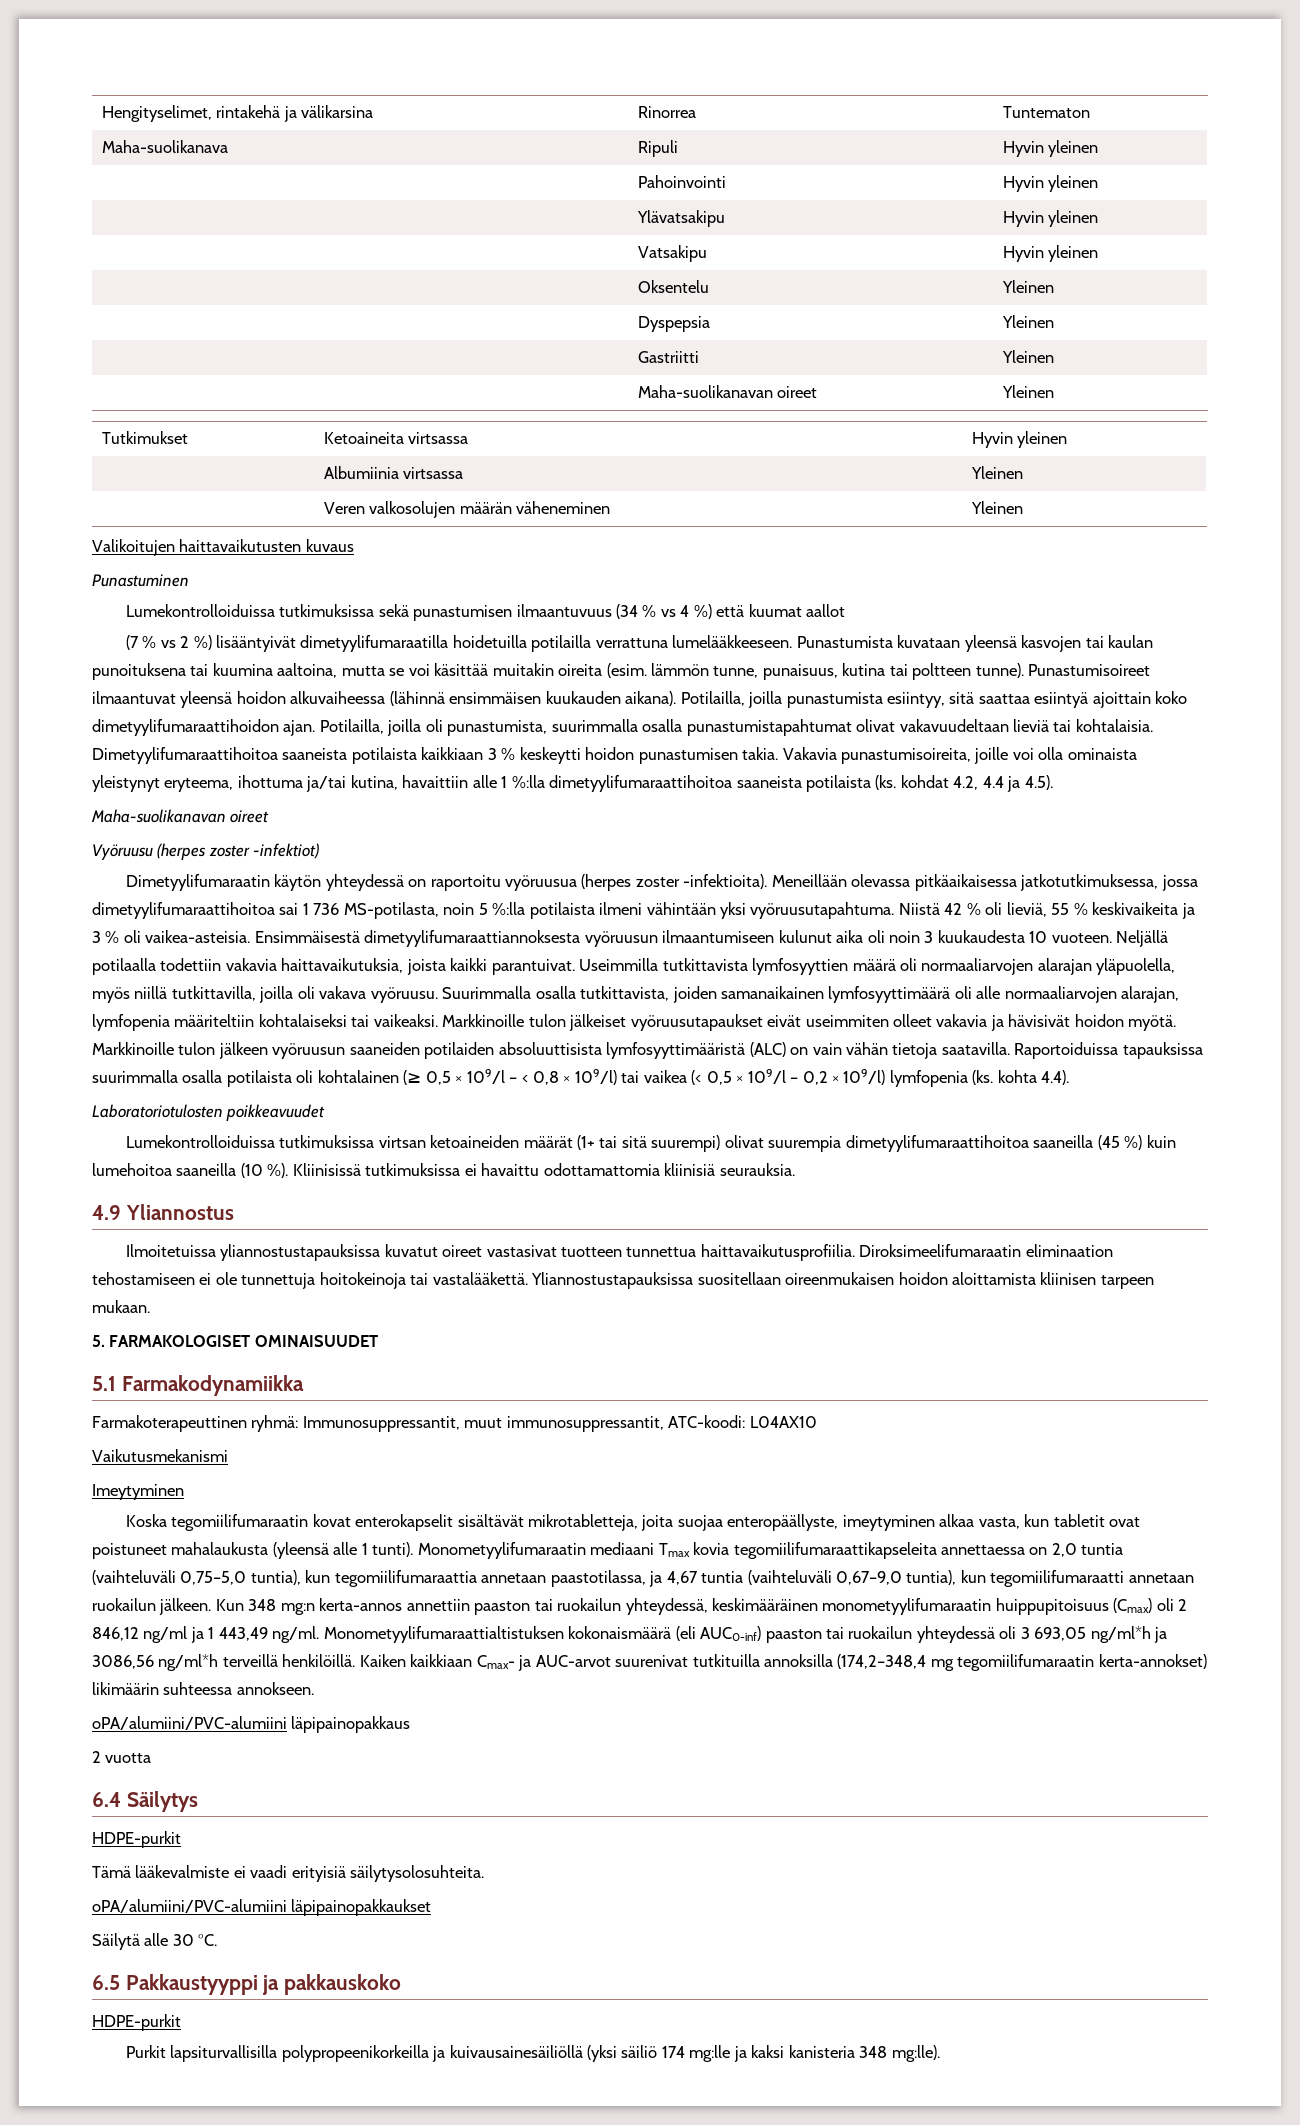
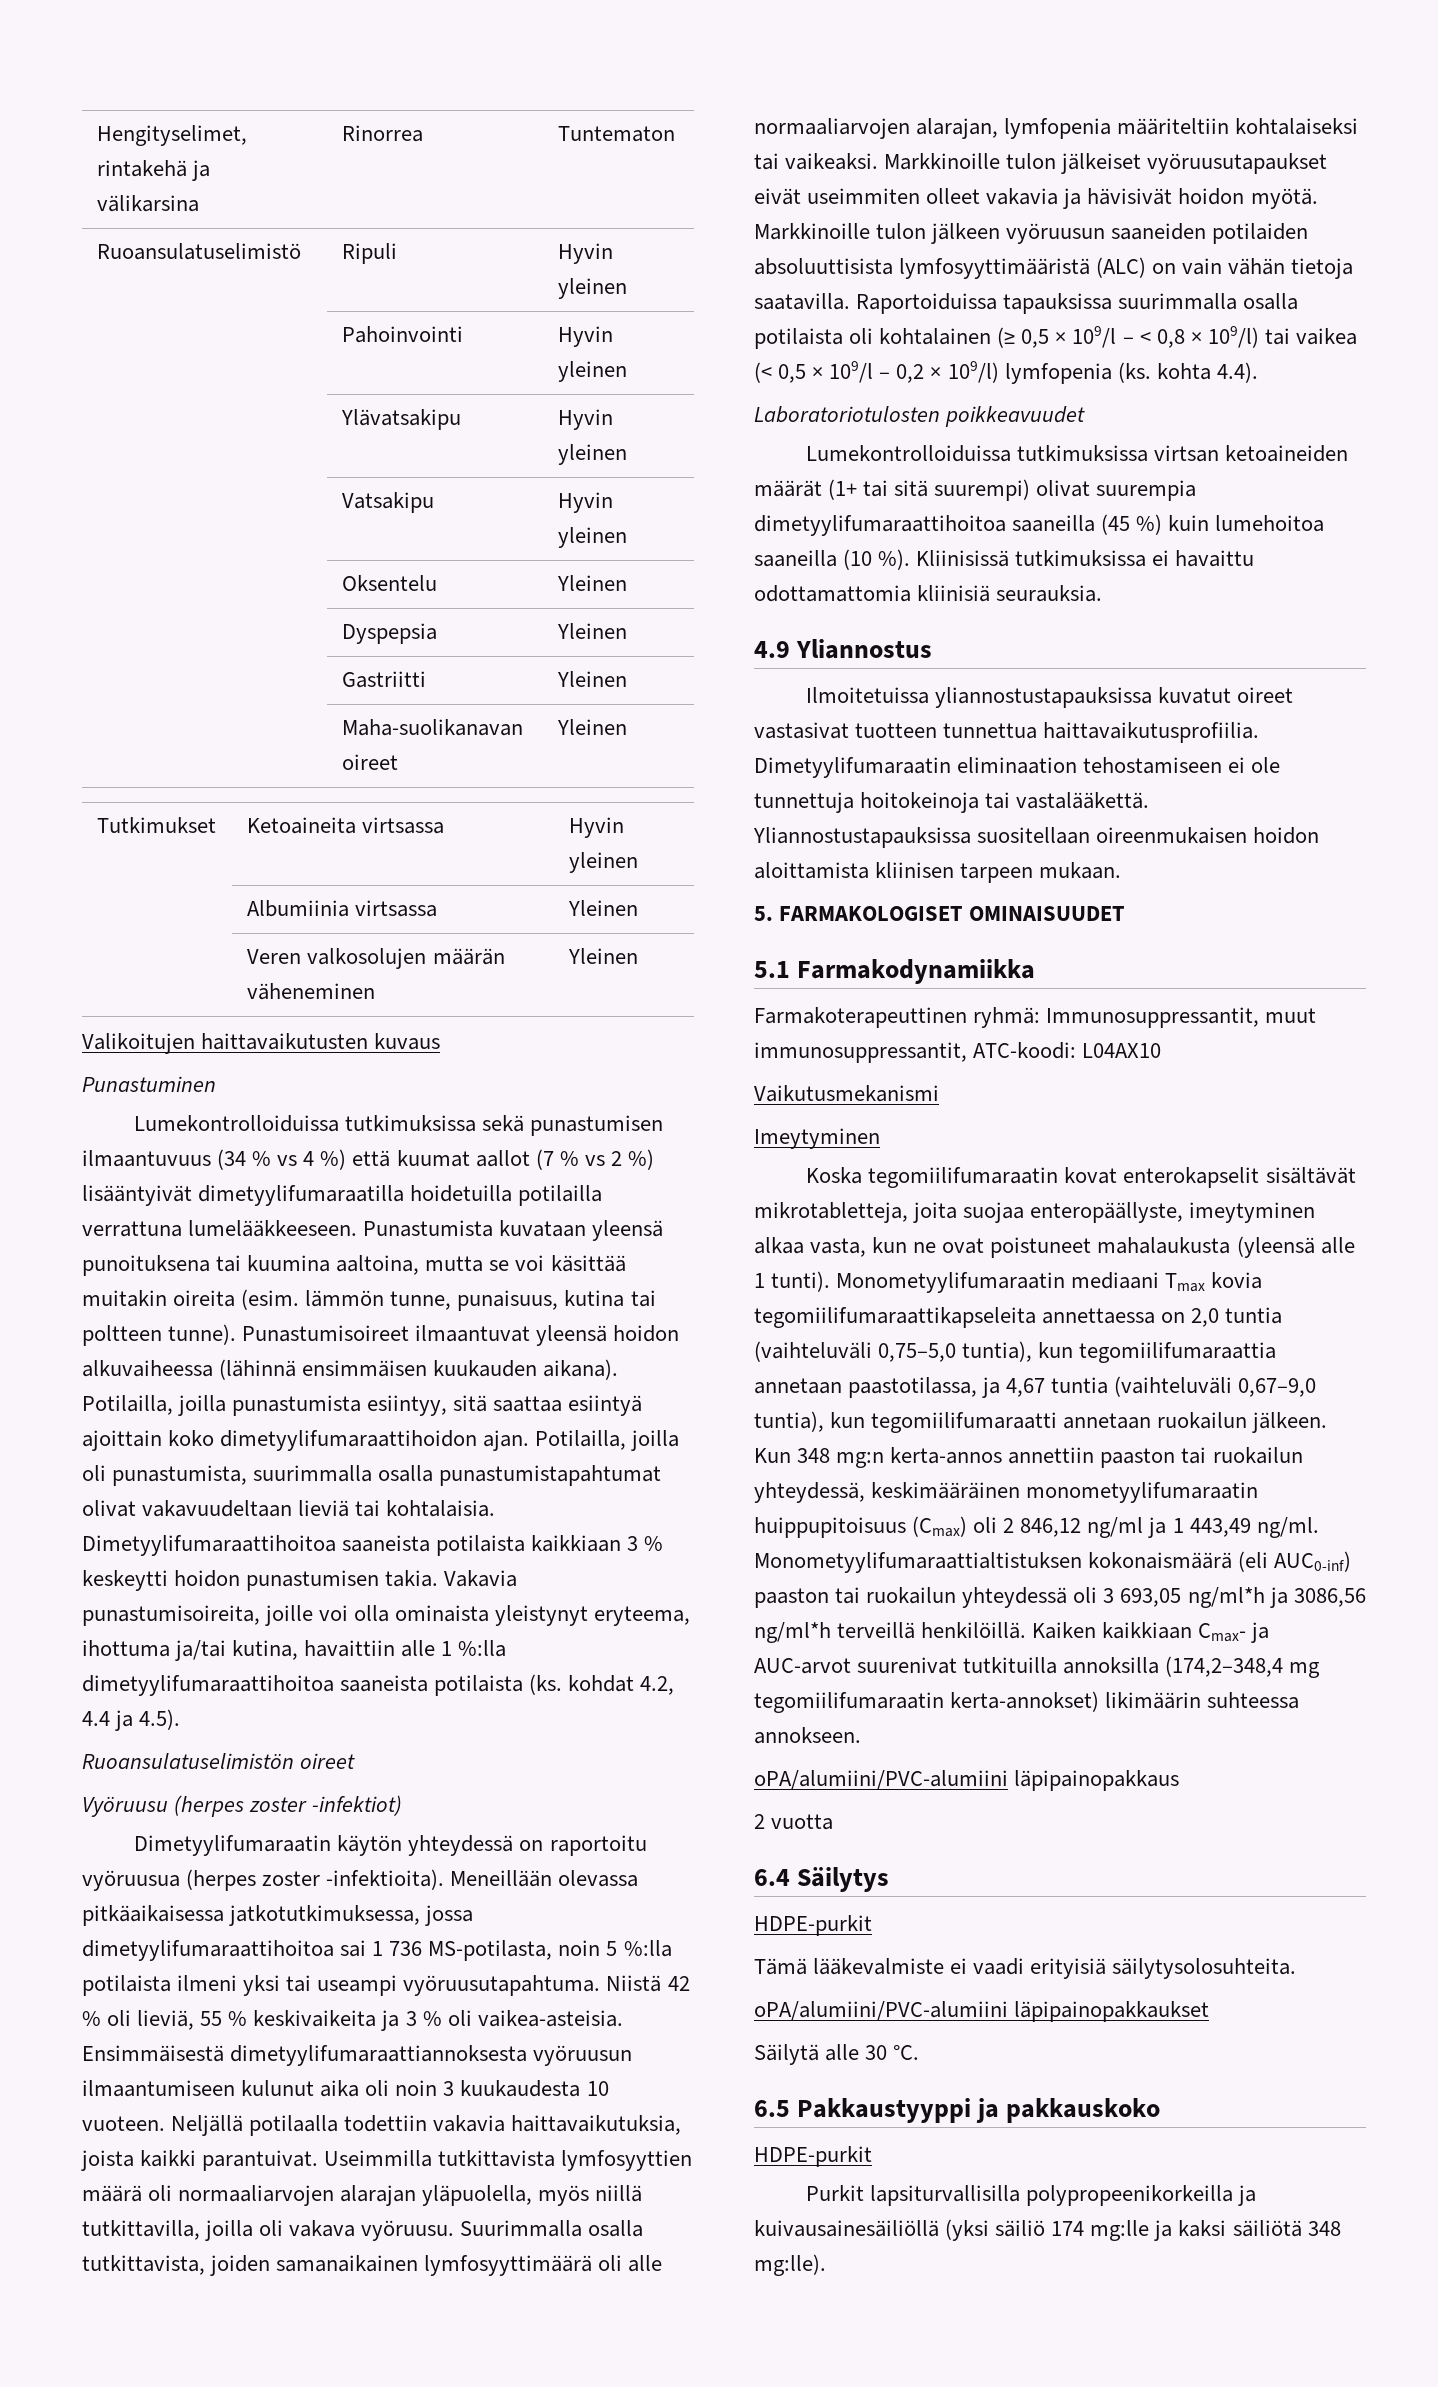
[102,140,229,153] Maha-suolikanava -> [97,243,302,260] Ruoansulatuselimistö
(846, 610) // -> (530, 1158) none
[1021,635,1153,652] kasvojen tai kaulan -> (664, 1230) none
[91,809,226,823] Maha-suolikanavan -> [82,1753,294,1769] Ruoansulatuselimistön
[646,902,747,919] vähintään yksi -> [243,1975,398,1996] yksi tai useampi
[859,1244,1022,1257] Diroksimeelifumaraatin -> [754,757,951,778] Dimetyylifumaraatin
[1053,1514,1105,1527] tabletit -> [913,1242,937,1253] ne
[788,2045,855,2058] kanisteria -> [1232,2220,1302,2237] säiliötä

